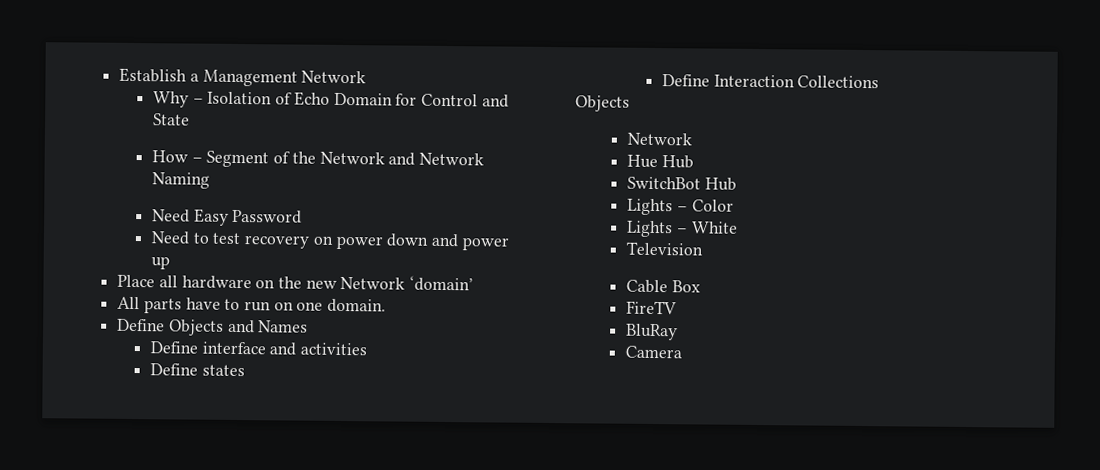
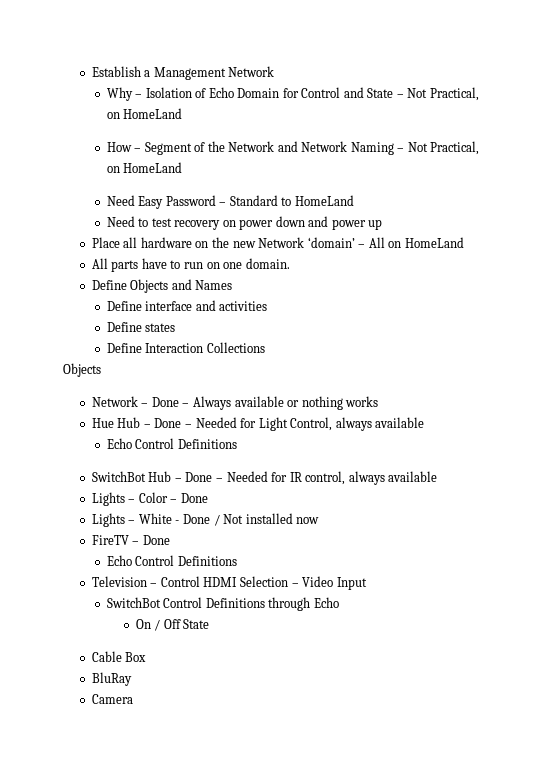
(190, 119) none -> [396,87,479,101] [106,108,183,119] – Not Practical, on HomeLand
(210, 180) none -> [397,141,480,155] [106,162,183,173] – Not Practical, on HomeLand
(303, 216) none -> [219,195,354,206] – Standard to HomeLand
(475, 283) none -> [358,237,464,248] – All on HomeLand
[627,154,694,169] [627,176,737,191] // Hue Hub // SwitchBot Hub -> [141,396,379,410] [91,417,425,431] [106,438,237,449] [91,471,438,485] – Done – Always available or nothing works // Hue Hub – Done – Needed for Light Control, always available // Echo Control Definitions // SwitchBot Hub – Done – Needed for IR control, always available
(734, 205) none -> [170,493,209,503] – Done
[626,241,704,256] // Television -> [175,513,320,526] [91,535,170,545] [106,555,237,566] [91,576,367,590] [106,597,339,611] [135,619,210,631] - Done / Not installed now // FireTV – Done // Echo Control Definitions // Television – Control HDMI Selection – Video Input // SwitchBot Control Definitions through Echo // On / Off State
[626,300,678,315] // FireTV -> (147, 657) none

